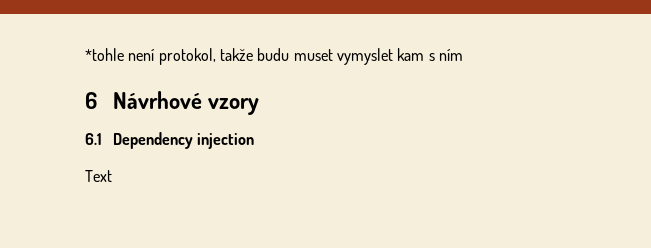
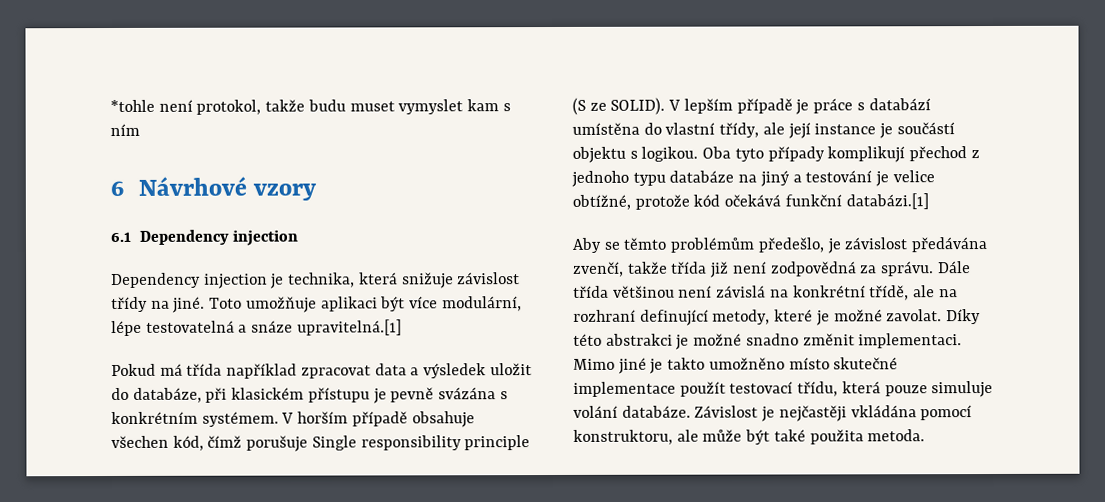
[85,170,112,182] Text -> [111,272,521,289] [111,296,522,313] [111,319,402,337] [111,363,532,379] [111,387,508,404] [111,411,475,428] [111,435,531,452] [572,97,931,115] [572,122,955,139] [572,146,980,163] [571,170,935,187] [572,193,929,210] [572,237,989,254] [573,261,971,278] [573,285,958,301] [573,309,982,326] [573,333,963,350] [573,357,899,374] [573,381,994,398] [573,405,973,422] [573,429,926,445] Dependency injection je technika, která snižuje závislost třídy na jiné. Toto umožňuje aplikaci být více modulární, lépe testovatelná a snáze upravitelná.[1] // Pokud má třída například zpracovat data a výsledek uložit do databáze, při klasickém přístupu je pevně svázána s konkrétním systémem. V horším případě obsahuje všechen kód, čímž porušuje Single responsibility principle (S ze SOLID). V lepším případě je práce s databází umístěna do vlastní třídy, ale její instance je součástí objektu s logikou. Oba tyto případy komplikují přechod z jednoho typu databáze na jiný a testování je velice obtížné, protože kód očekává funkční databázi.[1] // Aby se těmto problémům předešlo, je závislost předávána zvenčí, takže třída již není zodpovědná za správu. Dále třída většinou není závislá na konkrétní třídě, ale na rozhraní definující metody, které je možné zavolat. Díky této abstrakci je možné snadno změnit implementaci. Mimo jiné je takto umožněno místo skutečné implementace použít testovací třídu, která pouze simuluje volání databáze. Závislost je nejčastěji vkládána pomocí konstruktoru, ale může být také použita metoda.

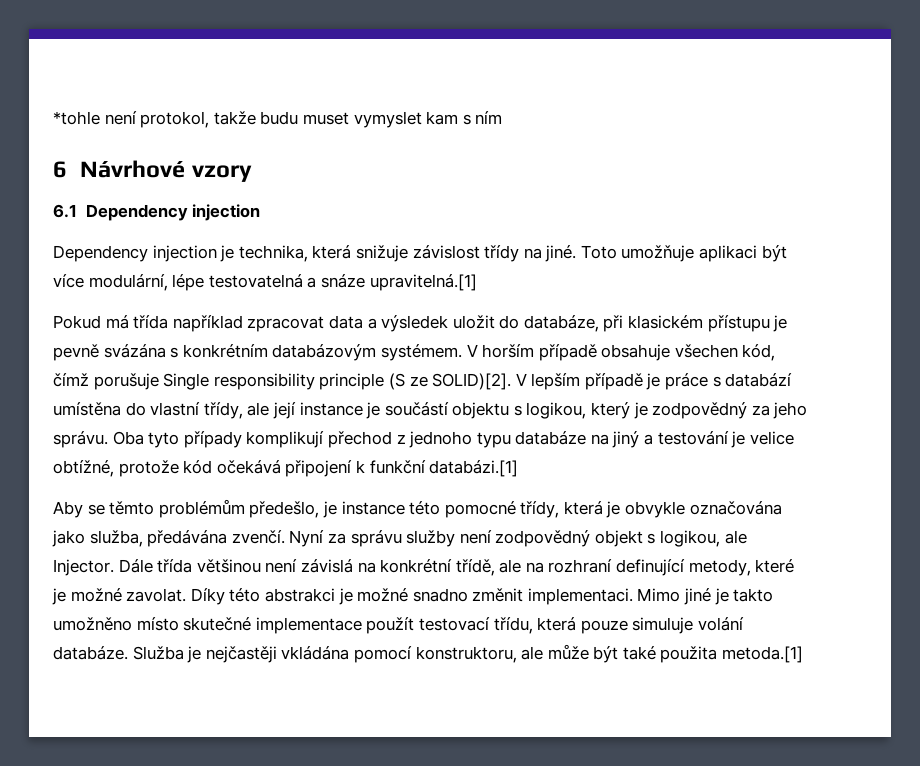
(198, 418) none -> [272,344,377,361] databázovým
[610,97,666,115] SOLID). -> [432,373,512,390] SOLID)[2].
[641,146,699,162] logikou. -> [526,402,808,419] [53,431,108,448] logikou, který je zodpovědný za jeho správu.
(782, 200) none -> [285,460,365,477] připojení k
[844,237,989,253] [573,261,935,278] závislost předávána zvenčí, takže třída již není zodpovědná za správu. -> [341,501,782,518] [52,530,747,547] [53,559,114,576] instance této pomocné třídy, která je obvykle označována jako služba, předávána zvenčí. Nyní za správu služby není zodpovědný objekt s logikou, ale Injector.
[694,405,759,418] Závislost -> [132,646,184,660] Služba
[867,429,926,442] metoda. -> [722,646,804,663] metoda.[1]

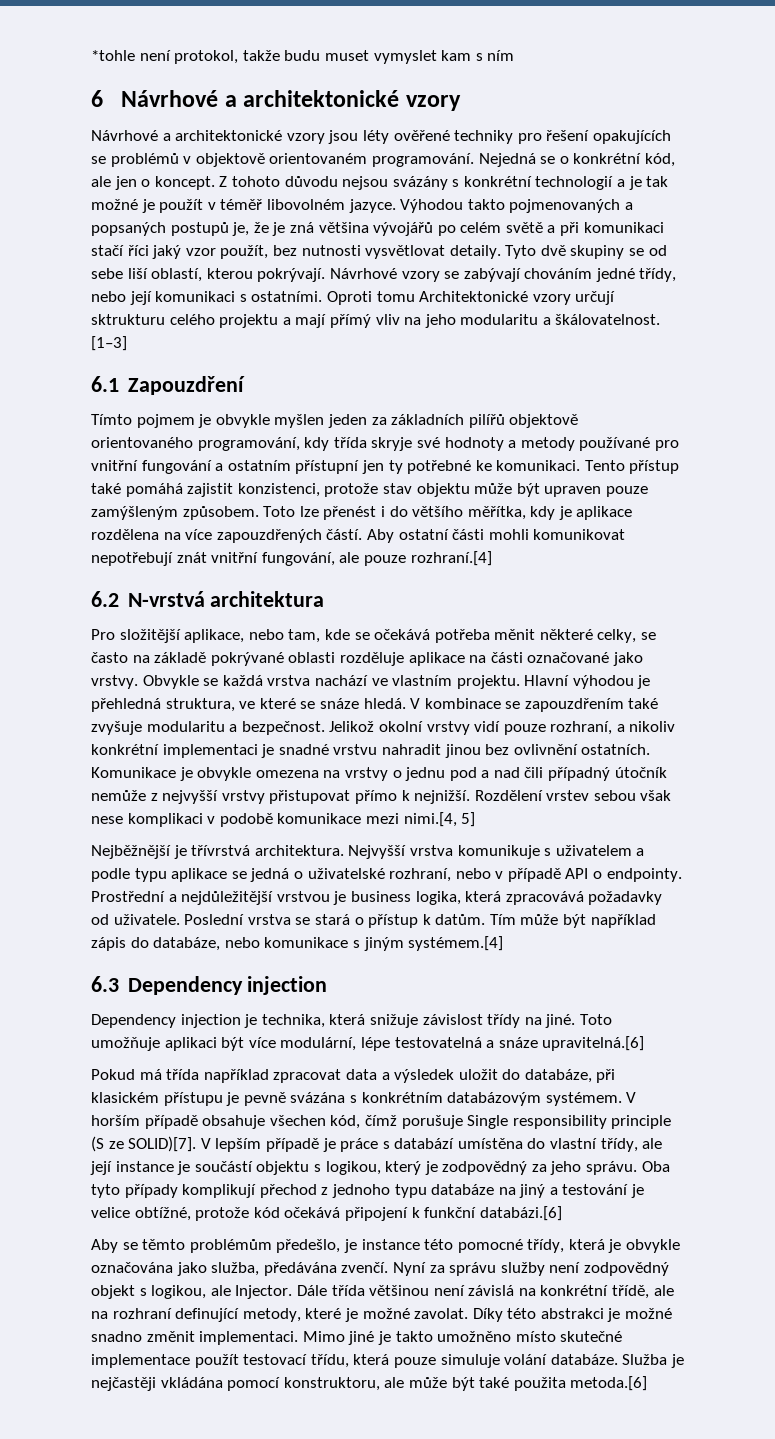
(186, 169) none -> [224,90,400,107] a architektonické
[53,204,77,218] 6.1 -> [91,130,671,144] [91,153,675,167] [91,176,669,190] [91,199,633,213] [91,222,664,236] [91,245,667,259] [91,268,677,282] [91,291,616,305] [91,314,661,328] [91,336,127,351] [91,376,245,395] [91,414,579,428] [91,437,679,451] [91,460,680,474] [91,483,648,497] [91,506,633,520] [91,529,626,543] [91,551,492,566] [91,591,325,607] [91,629,657,643] [91,652,643,666] [91,675,651,689] [91,698,659,712] [91,721,676,735] [91,744,651,758] [91,767,667,781] [91,790,672,804] [91,812,476,827] [91,845,645,859] [91,868,682,882] [91,891,663,905] [91,914,656,928] [91,936,504,951] [91,976,119,992] Návrhové a architektonické vzory jsou léty ověřené techniky pro řešení opakujících se problémů v objektově orientovaném programování. Nejedná se o konkrétní kód, ale jen o koncept. Z tohoto důvodu nejsou svázány s konkrétní technologií a je tak možné je použít v téměř libovolném jazyce. Výhodou takto pojmenovaných a popsaných postupů je, že je zná většina vývojářů po celém světě a při komunikaci stačí říci jaký vzor použít, bez nutnosti vysvětlovat detaily. Tyto dvě skupiny se od sebe liší oblastí, kterou pokrývají. Návrhové vzory se zabývají chováním jedné třídy, nebo její komunikaci s ostatními. Oproti tomu Architektonické vzory určují sktrukturu celého projektu a mají přímý vliv na jeho modularitu a škálovatelnost. [1–3] // 6.1 Zapouzdření // Tímto pojmem je obvykle myšlen jeden za základních pilířů objektově orientovaného programování, kdy třída skryje své hodnoty a metody používané pro vnitřní fungování a ostatním přístupní jen ty potřebné ke komunikaci. Tento přístup také pomáhá zajistit konzistenci, protože stav objektu může být upraven pouze zamýšleným způsobem. Toto lze přenést i do většího měřítka, kdy je aplikace rozdělena na více zapouzdřených částí. Aby ostatní části mohli komunikovat nepotřebují znát vnitřní fungování, ale pouze rozhraní.[4] // 6.2 N-vrstvá architektura // Pro složitější aplikace, nebo tam, kde se očekává potřeba měnit některé celky, se často na základě pokrývané oblasti rozděluje aplikace na části označované jako vrstvy. Obvykle se každá vrstva nachází ve vlastním projektu. Hlavní výhodou je přehledná struktura, ve které se snáze hledá. V kombinace se zapouzdřením také zvyšuje modularitu a bezpečnost. Jelikož okolní vrstvy vidí pouze rozhraní, a nikoliv konkrétní implementaci je snadné vrstvu nahradit jinou bez ovlivnění ostatních. Komunikace je obvykle omezena na vrstvy o jednu pod a nad čili případný útočník nemůže z nejvyšší vrstvy přistupovat přímo k nejnižší. Rozdělení vrstev sebou však nese komplikaci v podobě komunikace mezi nimi.[4, 5] // Nejběžnější je třívrstvá architektura. Nejvyšší vrstva komunikuje s uživatelem a podle typu aplikace se jedná o uživatelské rozhraní, nebo v případě API o endpointy. Prostřední a nejdůležitější vrstvou je business logika, která zpracovává požadavky od uživatele. Poslední vrstva se stará o přístup k datům. Tím může být například zápis do databáze, nebo komunikace s jiným systémem.[4] // 6.3
[369,274,477,291] upravitelná.[1] -> [542,1036,645,1051] upravitelná.[6]
[432,373,512,390] SOLID)[2]. -> [128,1136,197,1152] SOLID)[7].
[429,460,519,477] databázi.[1] -> [479,1206,562,1221] databázi.[6]
[722,646,804,663] metoda.[1] -> [570,1376,648,1391] metoda.[6]

